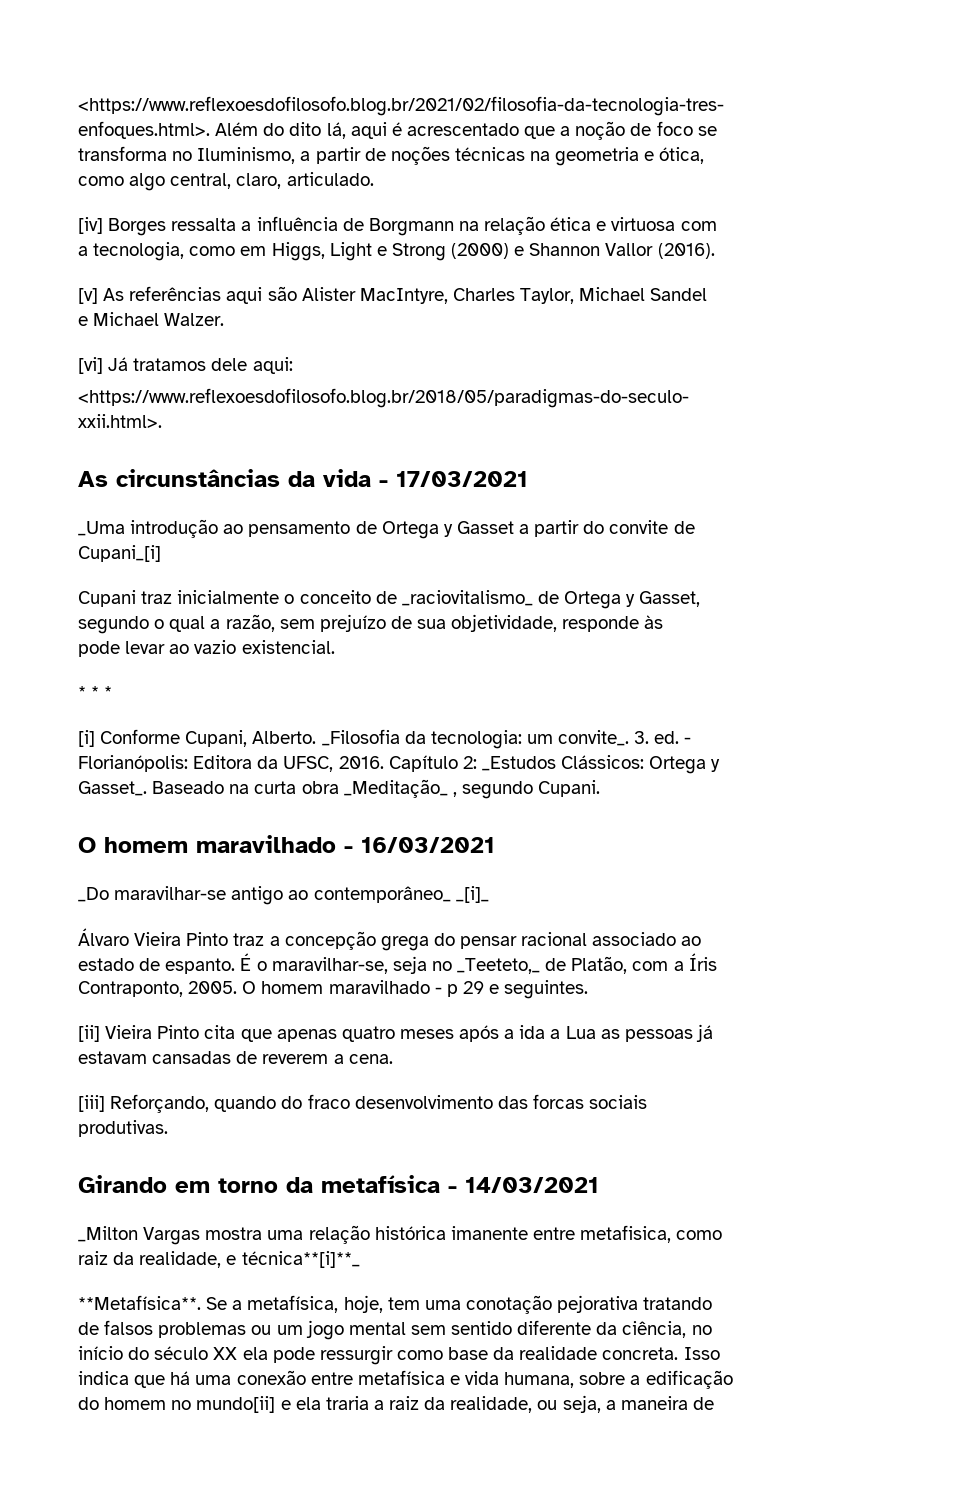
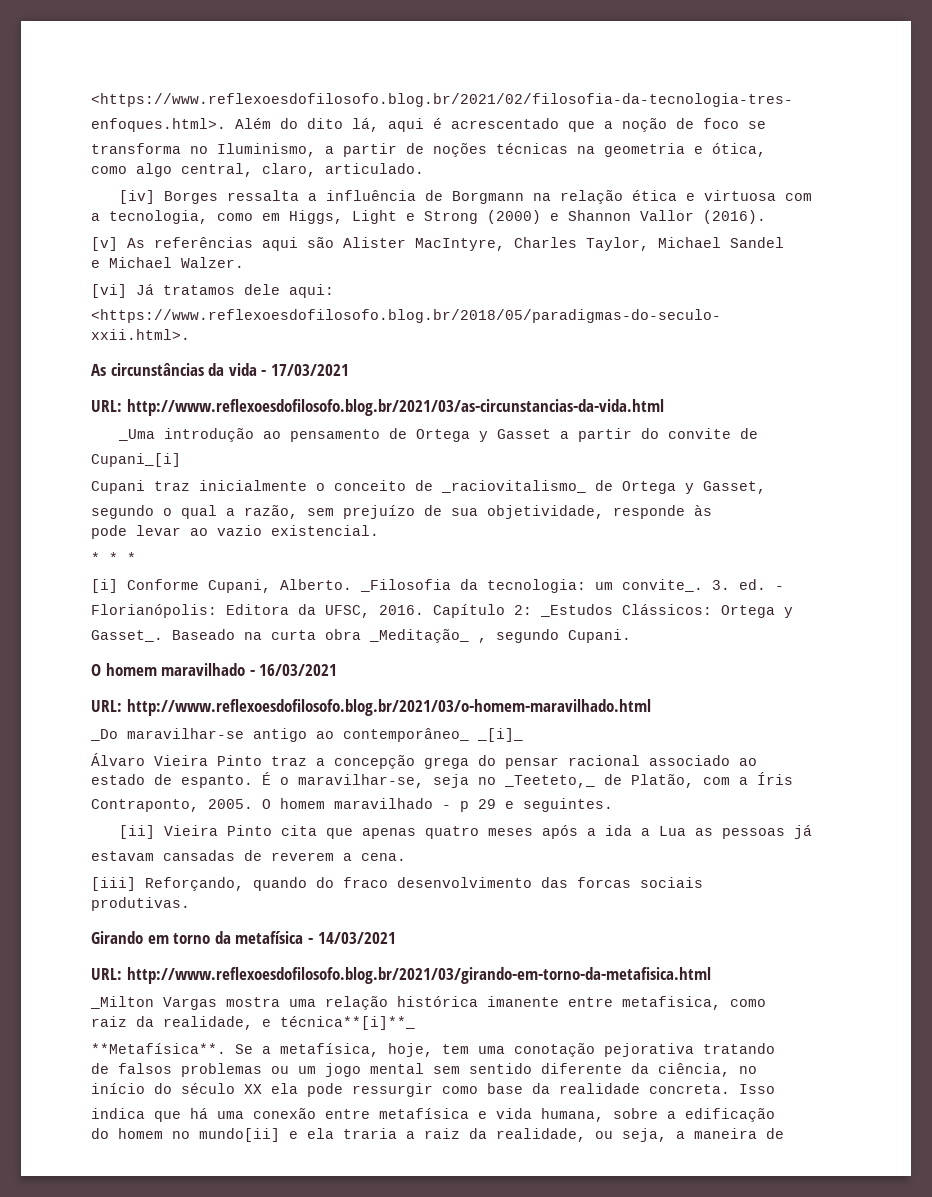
(528, 479) none -> [91,399,664,416] // URL: http://www.reflexoesdofilosofo.blog.br/2021/03/as-circunstancias-da-vida.html
(495, 845) none -> [91,699,651,716] // URL: http://www.reflexoesdofilosofo.blog.br/2021/03/o-homem-maravilhado.html
(599, 1185) none -> [91,967,711,984] // URL: http://www.reflexoesdofilosofo.blog.br/2021/03/girando-em-torno-da-metafisica.html

